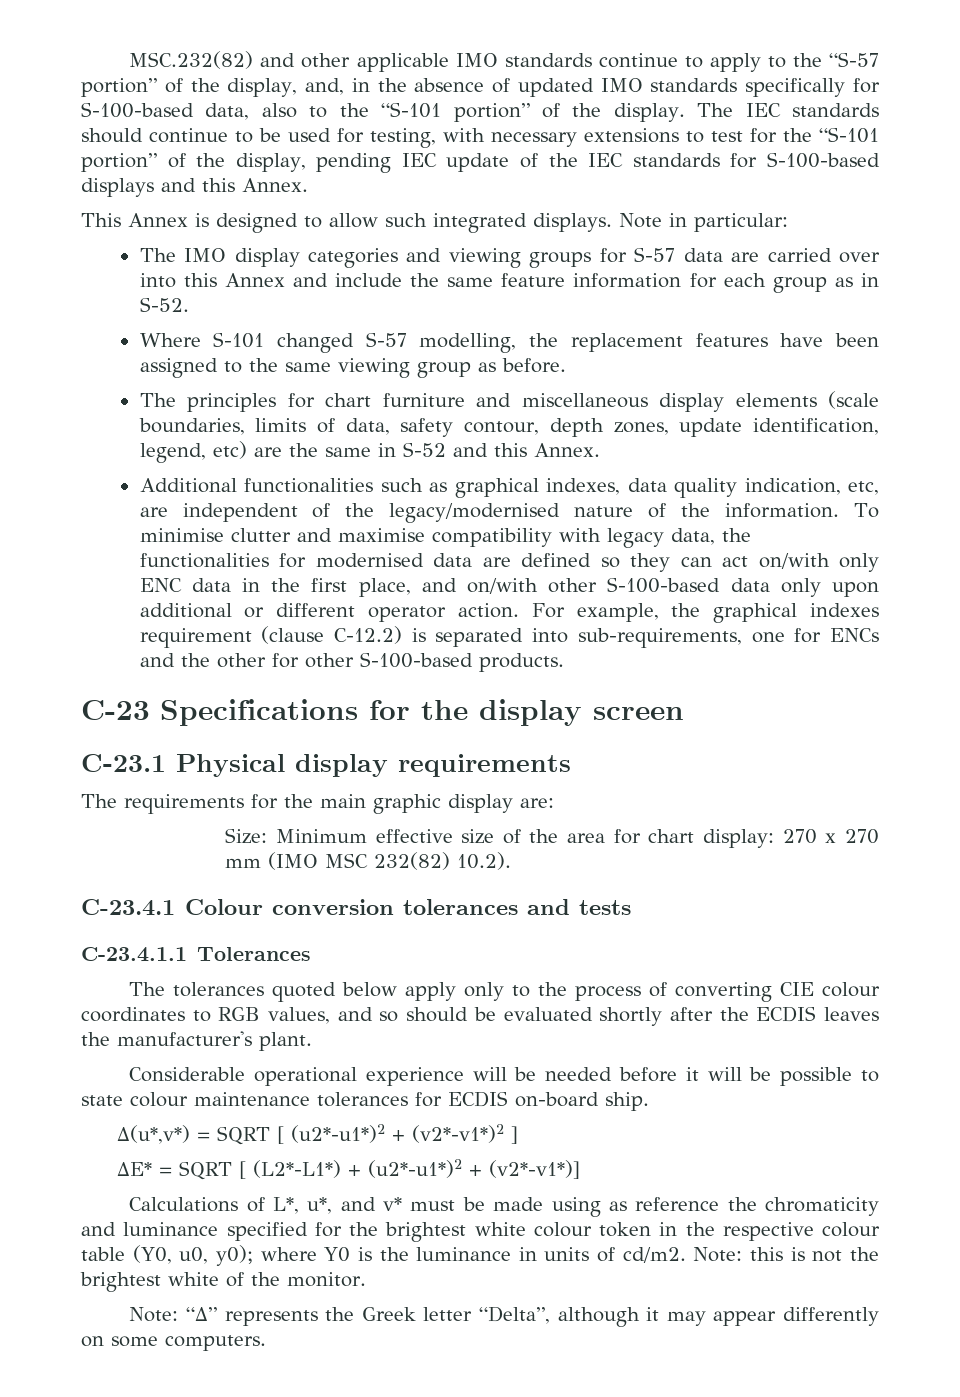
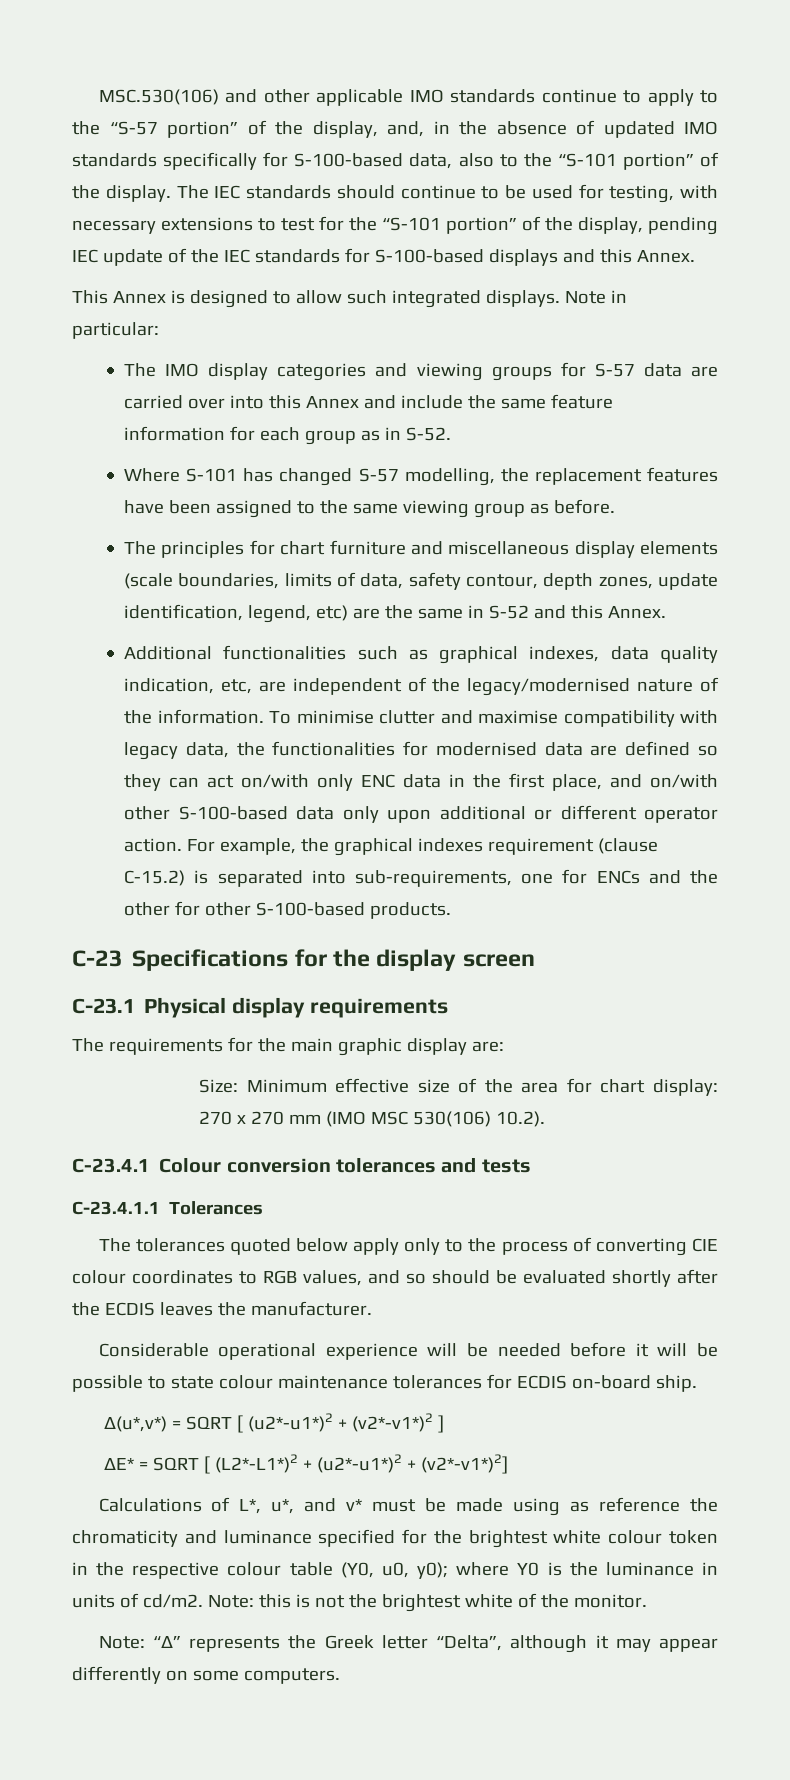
[129,51,254,69] MSC.232(82) -> [98,89,219,105] MSC.530(106)
(265, 340) none -> [243,468,274,482] has
[334,626,403,644] C-12.2) -> [124,870,186,886] C-15.2)
[374,852,451,870] 232(82) -> [413,1111,492,1127] 530(106)
[117,1031,312,1051] manufacturer's plant. -> [250,1301,372,1316] manufacturer.
[253,1160,342,1178] (L2*-L1*) -> [214,1454,298,1473] (L2*-L1*)2
[489,1160,581,1179] (v2*-v1*)] -> [420,1454,508,1474] (v2*-v1*)2]

